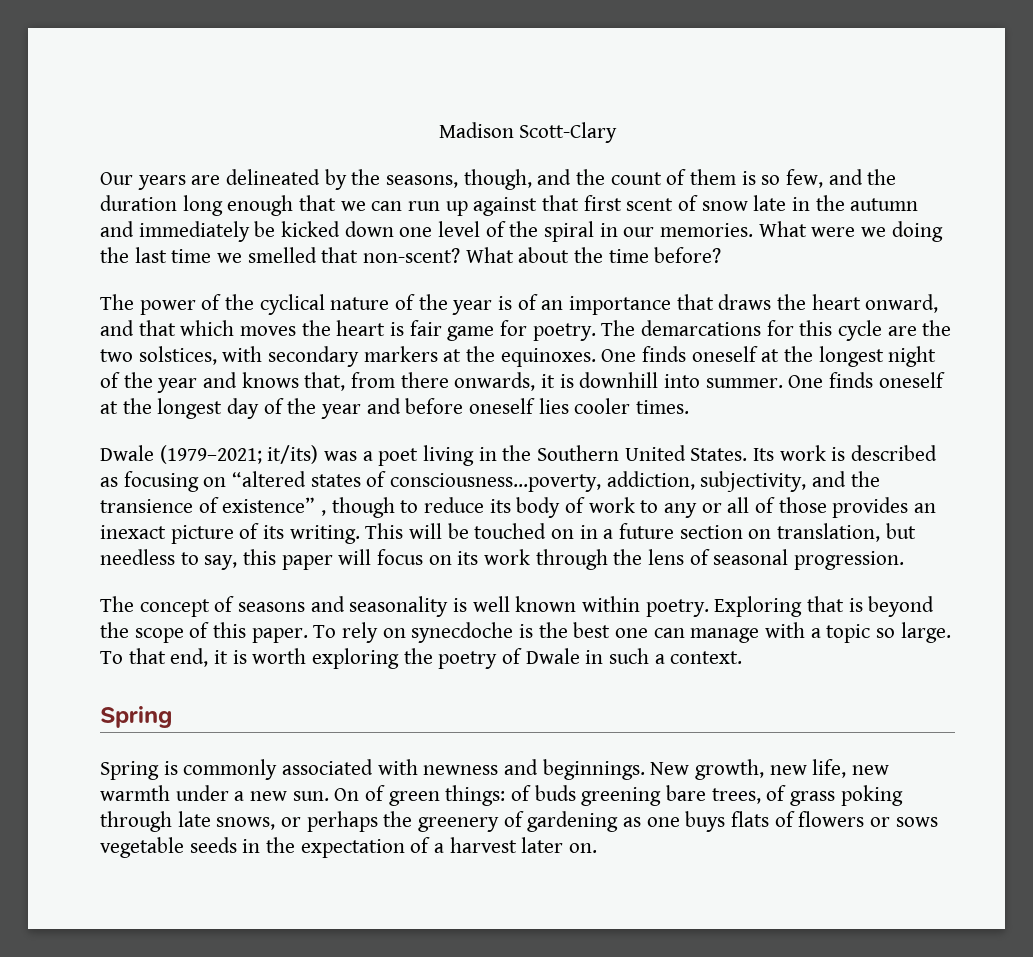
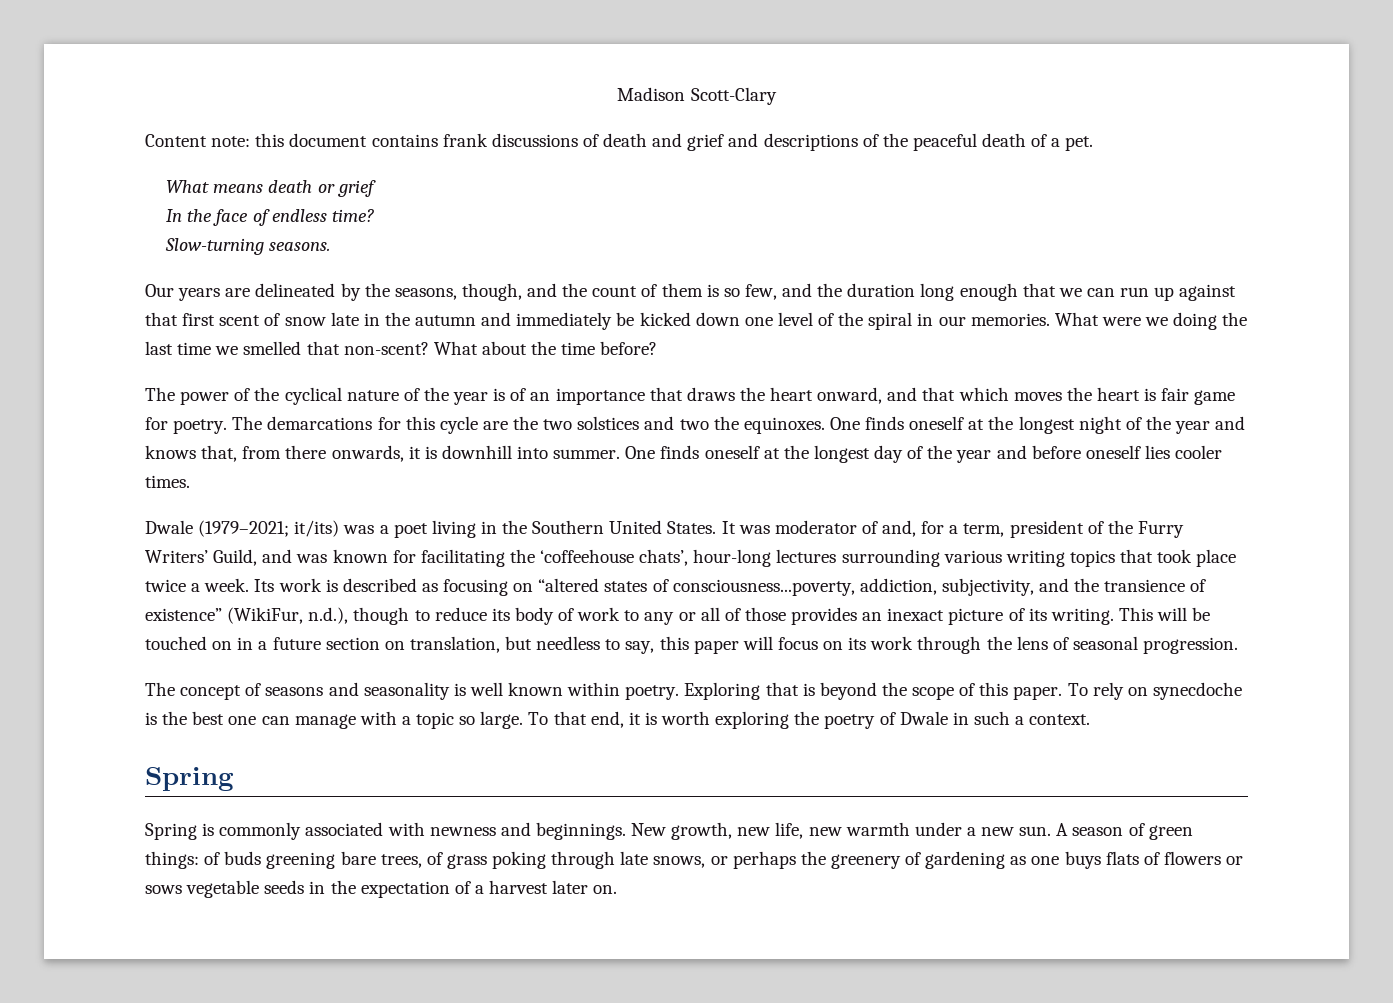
(618, 132) none -> [145,133,1094,151] [166,180,376,197] [166,209,374,226] [165,238,331,255] // Content note: this document contains frank discussions of death and grief and descriptions of the peaceful death of a pet. // What means death or grief // In the face of endless time? // Slow-turning seasons.
[138,346,462,367] solstices, with secondary markers at -> [577,416,709,430] solstices and two
(748, 454) none -> [721,520,1184,538] [145,549,1237,567] [145,578,250,592] It was moderator of and, for a term, president of the Furry Writers’ Guild, and was known for facilitating the ‘coffeehouse chats’, hour-long lectures surrounding various writing topics that took place twice a week.
[321,510,327,516] , -> [227,607,349,624] (WikiFur, n.d.),
[334,788,360,801] On -> [1056,823,1124,836] A season

